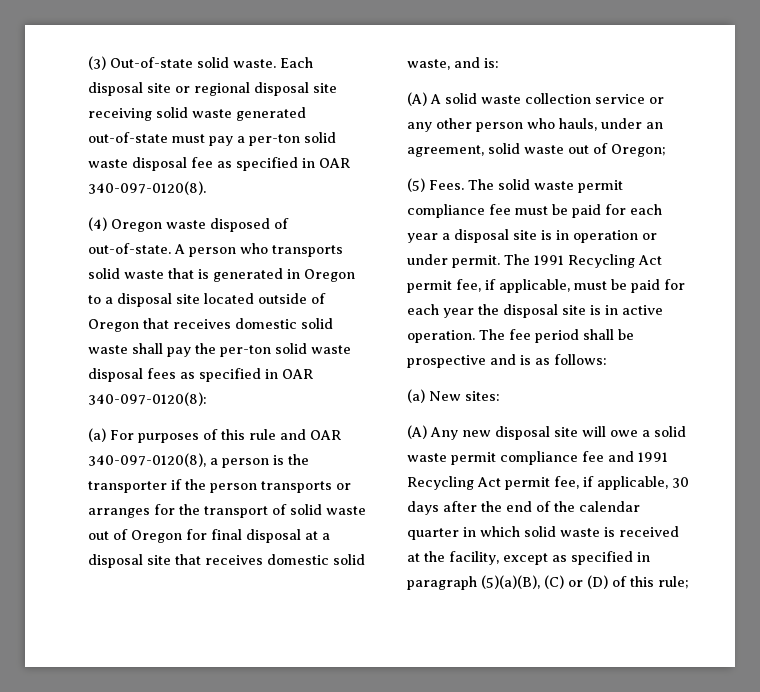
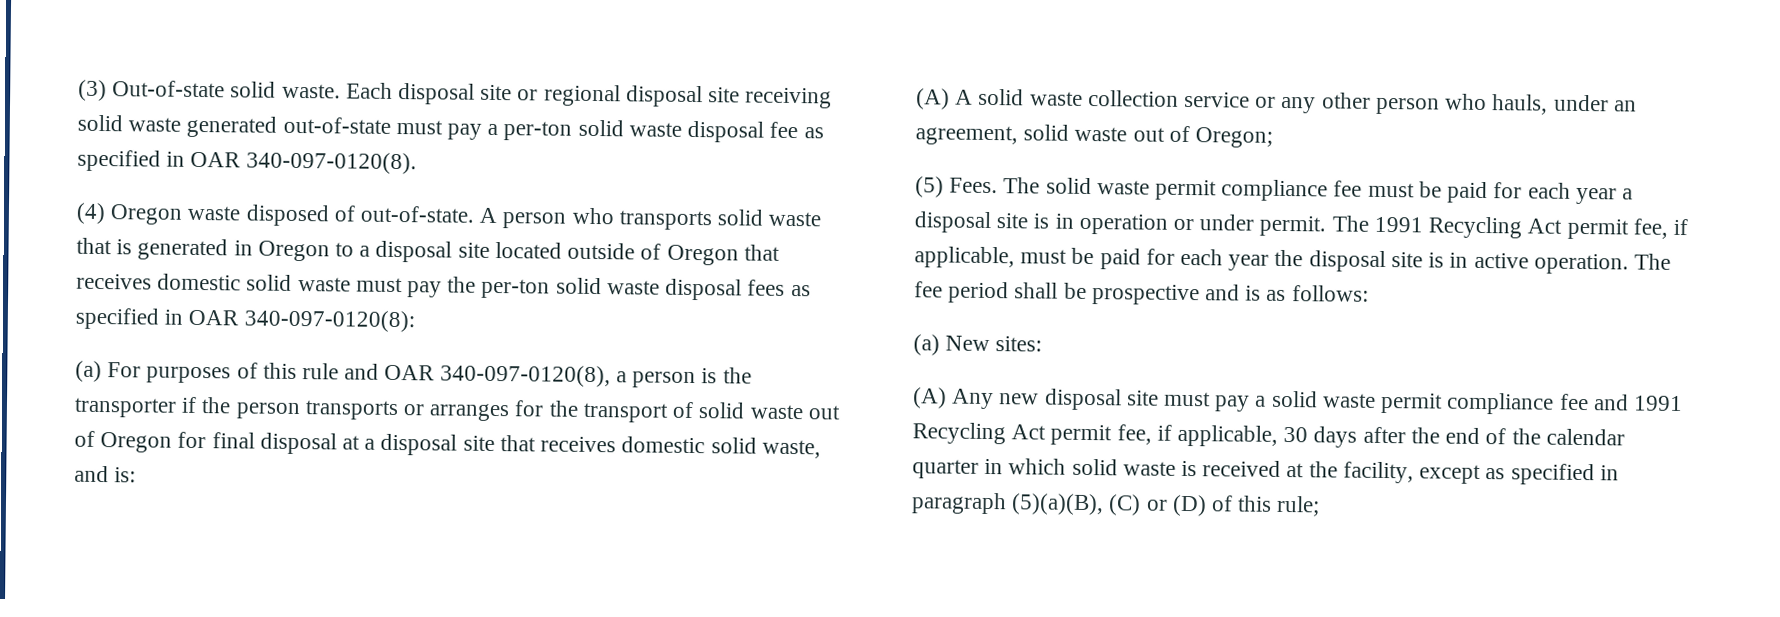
[132,343,163,354] shall -> [355,277,403,293] must
[582,426,638,437] will owe -> [1164,391,1251,412] must pay

